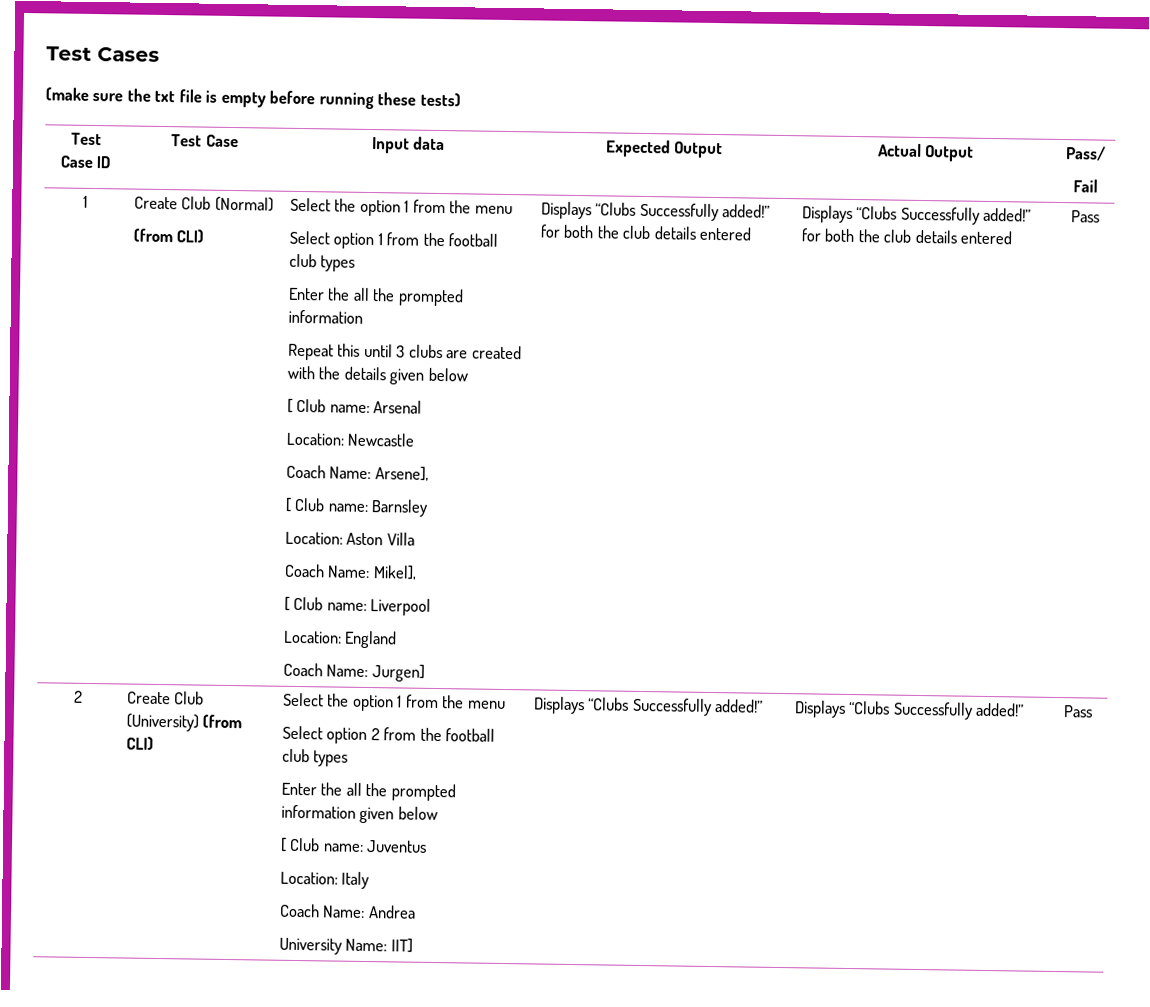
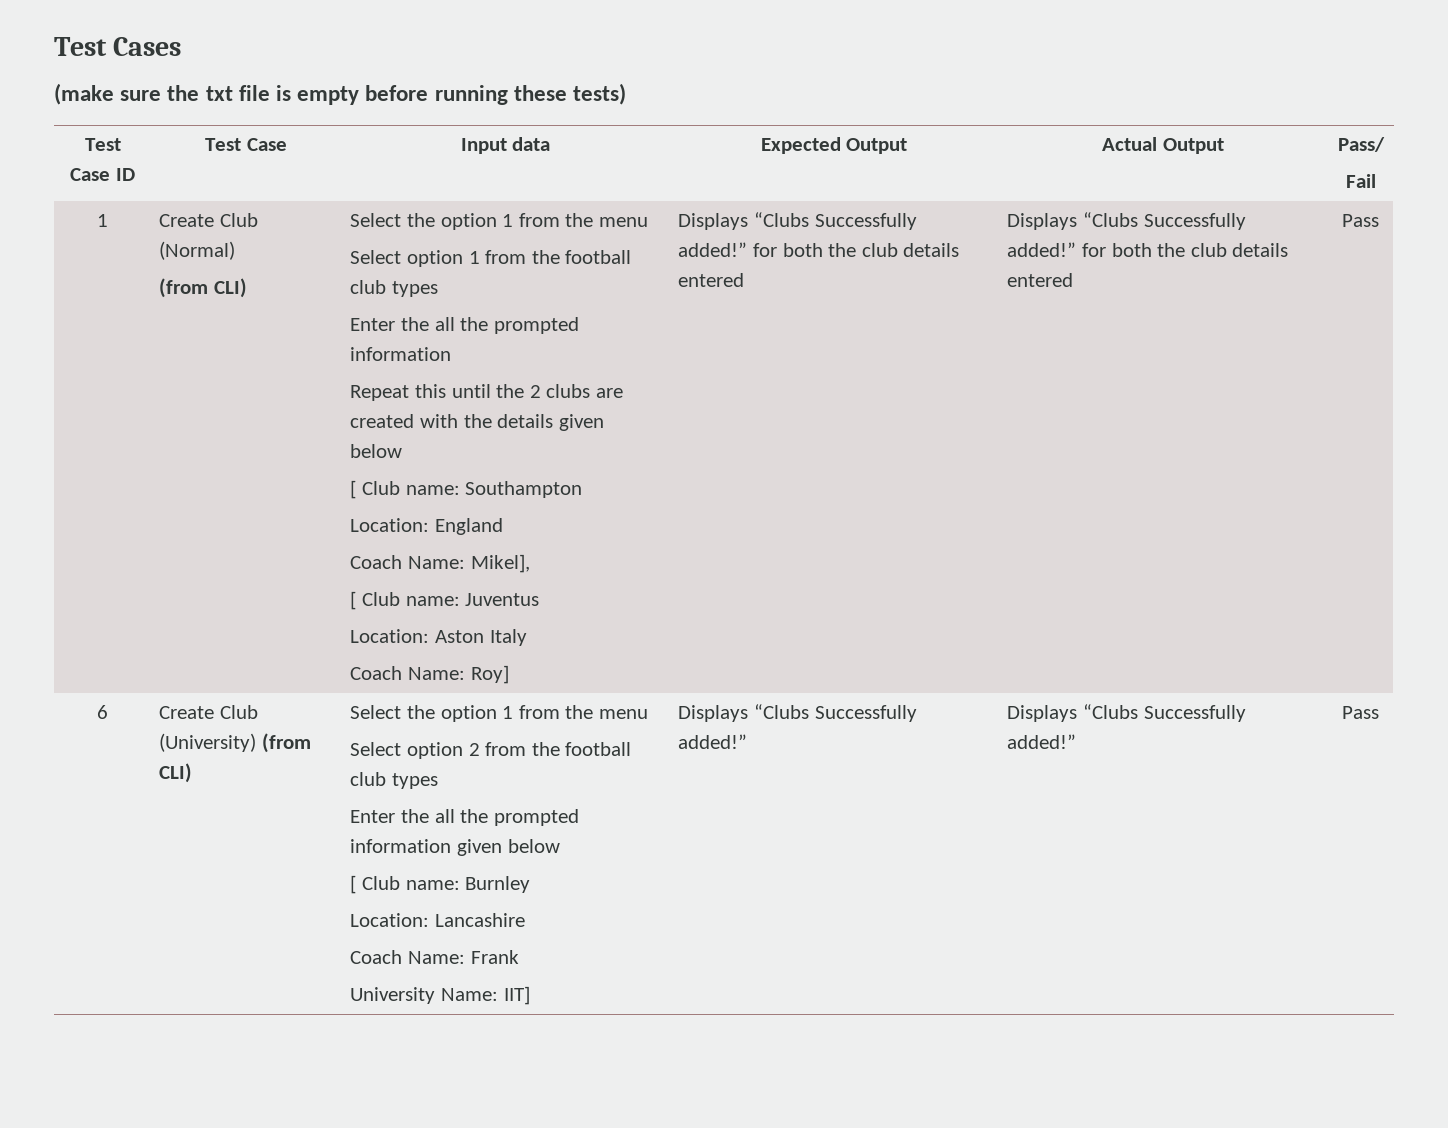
[396,345,406,358] 3 -> [496,384,541,398] the 2
[373,400,423,414] [285,432,415,447] [285,464,429,481] [284,497,429,517] [284,531,415,546] Arsenal // Location: Newcastle // Coach Name: Arsene], // [ Club name: Barnsley // Location: Aston Villa -> [465,481,583,498] [350,518,503,535] Southampton // Location: England
[370,598,432,616] [282,630,398,649] [282,662,425,682] Liverpool // Location: England // Coach Name: Jurgen] -> [465,593,540,606] [350,629,527,646] [350,665,509,684] Juventus // Location: Aston Italy // Coach Name: Roy]
[74,690,83,703] 2 -> [97,705,108,719] 6
[366,840,428,853] [279,871,370,890] [278,903,416,919] Juventus // Location: Italy // Coach Name: Andrea -> [465,876,531,893] [350,913,525,927] [350,950,519,964] Burnley // Location: Lancashire // Coach Name: Frank

